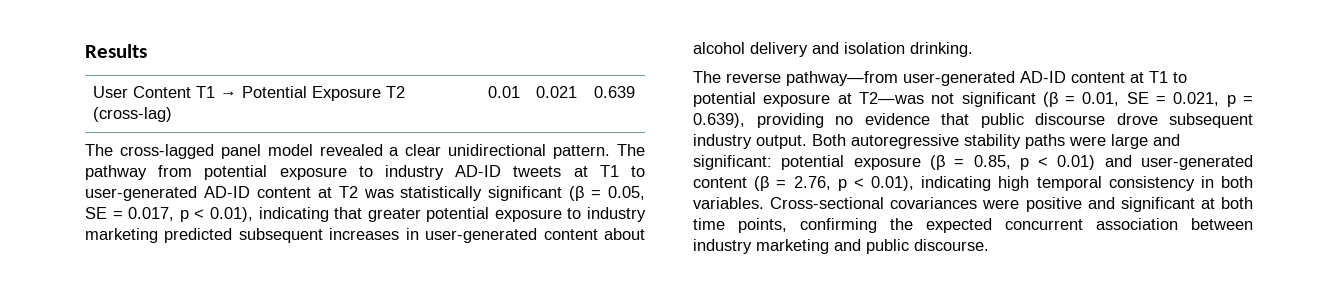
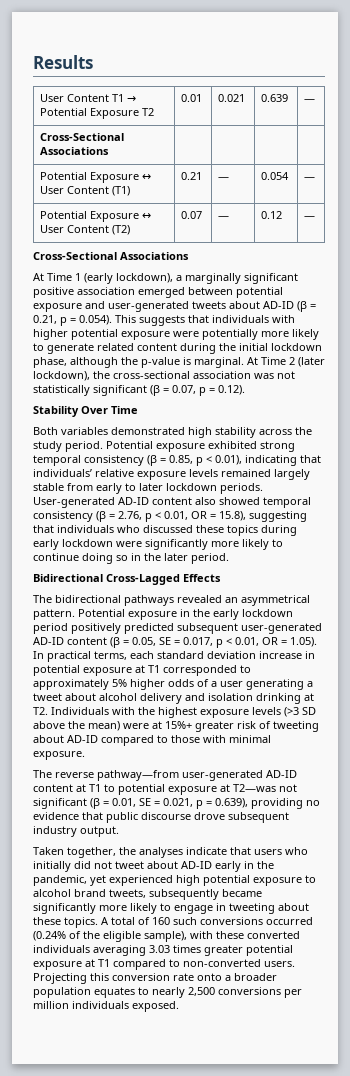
[92,107,172,122] (cross-lag) -> (155, 112) none
[85,144,646,159] [85,165,645,180] [85,186,563,201] // The cross-lagged panel model revealed a clear unidirectional pattern. The pathway from potential exposure to industry AD-ID tweets at T1 to user-generated AD-ID content at T2 was statistically significant -> [304,99,316,102] [40,133,125,141] [40,147,110,155] [40,172,152,183] [40,186,131,196] [181,172,203,180] [218,177,230,180] [261,172,290,180] [304,177,316,180] [40,211,152,222] [40,225,131,235] [181,211,203,219] [218,216,230,219] [261,211,283,219] [304,216,316,219] [33,252,189,260] [33,273,298,284] [33,287,283,298] [33,301,316,312] [33,315,295,326] [33,329,319,340] [33,343,322,354] [33,357,325,368] [33,371,295,381] [33,385,245,396] [33,406,138,417] [33,427,312,438] [33,441,295,452] [33,455,321,466] [33,469,310,480] [33,483,263,494] [33,497,311,508] [33,511,307,522] [33,525,297,536] [33,539,283,550] [33,553,229,564] [33,574,221,585] [33,595,310,606] [33,609,293,620] [33,623,322,634] [33,637,107,645] | — // Cross-Sectional Associations | | | | // Potential Exposure ↔ User Content (T1) | 0.21 | — | 0.054 | — // Potential Exposure ↔ User Content (T2) | 0.07 | — | 0.12 | — // Cross-Sectional Associations // At Time 1 (early lockdown), a marginally significant positive association emerged between potential exposure and user-generated tweets about AD-ID (β = 0.21, p = 0.054). This suggests that individuals with higher potential exposure were potentially more likely to generate related content during the initial lockdown phase, although the p-value is marginal. At Time 2 (later lockdown), the cross-sectional association was not statistically significant (β = 0.07, p = 0.12). // Stability Over Time // Both variables demonstrated high stability across the study period. Potential exposure exhibited strong temporal consistency (β = 0.85, p < 0.01), indicating that individuals’ relative exposure levels remained largely stable from early to later lockdown periods. User-generated AD-ID content also showed temporal consistency (β = 2.76, p < 0.01, OR = 15.8), suggesting that individuals who discussed these topics during early lockdown were significantly more likely to continue doing so in the later period. // Bidirectional Cross-Lagged Effects // The bidirectional pathways revealed an asymmetrical pattern. Potential exposure in the early lockdown period positively predicted subsequent user-generated AD-ID content
[209,207,646,222] [85,228,598,243] 0.01), indicating that greater potential exposure to industry marketing predicted subsequent increases in user-generated content -> [235,637,317,647] [33,651,315,662] [33,665,251,676] [33,679,313,690] [33,693,62,701] 0.01, OR = 1.05). In practical terms, each standard deviation increase in potential exposure at T1 corresponded to approximately 5% higher odds of a user generating a tweet
[910,42,973,57] drinking. -> [256,693,314,704] [33,707,316,718] [33,721,319,732] [33,735,271,746] [33,751,85,760] drinking at T2. Individuals with the highest exposure levels (>3 SD above the mean) were at 15%+ greater risk of tweeting about AD-ID compared to those with minimal exposure.
[812,134,1180,149] [693,155,1253,170] [693,176,1253,191] [693,197,1253,212] [693,218,1253,233] [693,239,989,254] Both autoregressive stability paths were large and significant: potential exposure (β = 0.85, p < 0.01) and user-generated content (β = 2.76, p < 0.01), indicating high temporal consistency in both variables. Cross-sectional covariances were positive and significant at both time points, confirming the expected concurrent association between industry marketing and public discourse. -> [33,847,308,858] [33,861,274,872] [33,875,316,886] [33,889,262,900] [33,903,309,914] [33,917,313,928] [33,931,300,942] [33,945,293,956] [33,959,295,970] [33,973,277,984] [33,987,302,998] [33,1001,179,1012] // Taken together, the analyses indicate that users who initially did not tweet about AD-ID early in the pandemic, yet experienced high potential exposure to alcohol brand tweets, subsequently became significantly more likely to engage in tweeting about these topics. A total of 160 such conversions occurred (0.24% of the eligible sample), with these converted individuals averaging 3.03 times greater potential exposure at T1 compared to non-converted users. Projecting this conversion rate onto a broader population equates to nearly 2,500 conversions per million individuals exposed.

